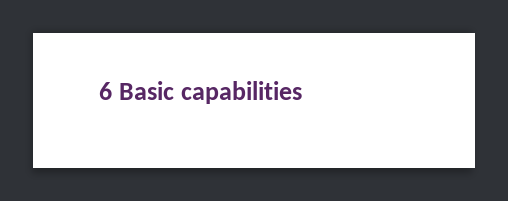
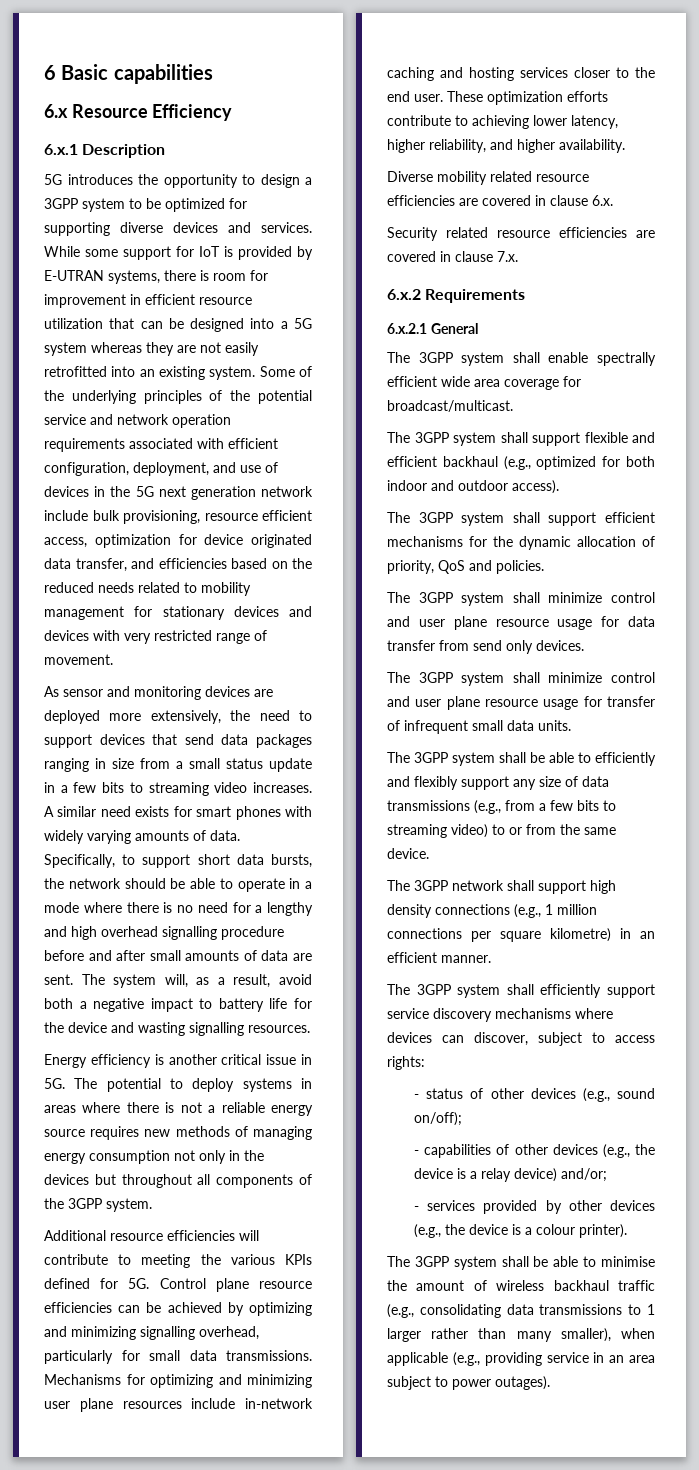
(303, 92) none -> [44,104,233,121] [44,144,166,158] [44,174,312,188] [44,198,247,212] [44,222,312,236] [44,246,313,260] [44,270,268,284] [44,294,252,308] [44,318,312,332] [44,342,259,356] [44,366,312,380] [44,390,312,404] [44,414,231,428] [44,438,278,452] [44,462,278,476] [44,486,313,500] [44,510,312,524] [44,534,312,548] [44,558,312,572] [44,582,251,596] [44,606,312,620] [44,630,267,644] [44,654,113,665] [44,686,273,700] [44,710,312,724] [44,734,312,748] [44,758,312,772] [44,782,312,796] [44,806,312,820] [44,830,240,844] [44,854,312,868] [44,878,312,892] [44,902,313,916] [44,926,284,940] [44,950,313,961] [44,974,313,988] [44,998,313,1012] [44,1022,310,1036] [44,1054,312,1068] [44,1078,312,1092] [44,1102,313,1116] [44,1126,312,1140] [44,1150,264,1164] [44,1174,312,1188] [44,1198,152,1212] [44,1230,259,1241] [44,1254,312,1268] [44,1278,312,1292] [44,1302,312,1316] [44,1326,259,1340] [44,1350,312,1364] [44,1374,312,1388] [44,1398,313,1412] [387,67,655,81] [387,91,608,105] [387,115,618,129] [387,139,625,153] [387,171,589,185] [387,195,613,206] [387,227,655,241] [387,251,518,262] [387,289,526,303] [387,323,478,334] [387,352,656,366] [387,376,581,390] [387,400,513,412] [387,432,655,446] [387,456,655,470] [387,480,559,494] [387,512,655,526] [387,536,655,550] [387,560,544,574] [387,592,655,606] [387,616,655,630] [387,640,584,654] [387,672,655,686] [387,696,655,710] [387,720,571,734] [387,752,656,766] [387,776,609,790] [387,800,616,814] [387,824,616,838] [387,848,429,859] [387,880,616,894] [387,904,597,918] [387,928,655,942] [387,952,491,963] [387,984,655,998] [387,1008,613,1022] [387,1032,655,1046] [387,1056,425,1070] [414,1088,655,1102] [414,1112,463,1126] [414,1144,655,1158] [414,1168,608,1182] [414,1200,655,1214] [414,1224,628,1238] [387,1256,655,1270] [387,1280,655,1291] [387,1304,655,1318] [387,1328,655,1342] [387,1352,655,1366] [387,1376,550,1390] // 6.x Resource Efficiency // 6.x.1 Description // 5G introduces the opportunity to design a 3GPP system to be optimized for supporting diverse devices and services. While some support for IoT is provided by E-UTRAN systems, there is room for improvement in efficient resource utilization that can be designed into a 5G system whereas they are not easily retrofitted into an existing system. Some of the underlying principles of the potential service and network operation requirements associated with efficient configuration, deployment, and use of devices in the 5G next generation network include bulk provisioning, resource efficient access, optimization for device originated data transfer, and efficiencies based on the reduced needs related to mobility management for stationary devices and devices with very restricted range of movement. // As sensor and monitoring devices are deployed more extensively, the need to support devices that send data packages ranging in size from a small status update in a few bits to streaming video increases. A similar need exists for smart phones with widely varying amounts of data. Specifically, to support short data bursts, the network should be able to operate in a mode where there is no need for a lengthy and high overhead signalling procedure before and after small amounts of data are sent. The system will, as a result, avoid both a negative impact to battery life for the device and wasting signalling resources. // Energy efficiency is another critical issue in 5G. The potential to deploy systems in areas where there is not a reliable energy source requires new methods of managing energy consumption not only in the devices but throughout all components of the 3GPP system. // Additional resource efficiencies will contribute to meeting the various KPIs defined for 5G. Control plane resource efficiencies can be achieved by optimizing and minimizing signalling overhead, particularly for small data transmissions. Mechanisms for optimizing and minimizing user plane resources include in-network caching and hosting services closer to the end user. These optimization efforts contribute to achieving lower latency, higher reliability, and higher availability. // Diverse mobility related resource efficiencies are covered in clause 6.x. // Security related resource efficiencies are covered in clause 7.x. // 6.x.2 Requirements // 6.x.2.1 General // The 3GPP system shall enable spectrally efficient wide area coverage for broadcast/multicast. // The 3GPP system shall support flexible and efficient backhaul (e.g., optimized for both indoor and outdoor access). // The 3GPP system shall support efficient mechanisms for the dynamic allocation of priority, QoS and policies. // The 3GPP system shall minimize control and user plane resource usage for data transfer from send only devices. // The 3GPP system shall minimize control and user plane resource usage for transfer of infrequent small data units. // The 3GPP system shall be able to efficiently and flexibly support any size of data transmissions (e.g., from a few bits to streaming video) to or from the same device. // The 3GPP network shall support high density connections (e.g., 1 million connections per square kilometre) in an efficient manner. // The 3GPP system shall efficiently support service discovery mechanisms where devices can discover, subject to access rights: // - status of other devices (e.g., sound on/off); // - capabilities of other devices (e.g., the device is a relay device) and/or; // - services provided by other devices (e.g., the device is a colour printer). // The 3GPP system shall be able to minimise the amount of wireless backhaul traffic (e.g., consolidating data transmissions to 1 larger rather than many smaller), when applicable (e.g., providing service in an area subject to power outages).

